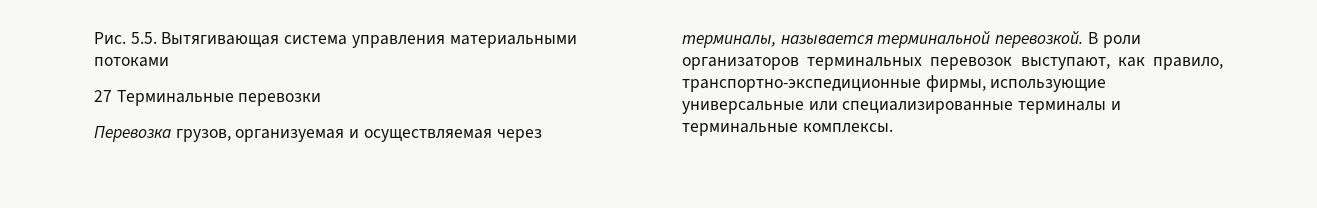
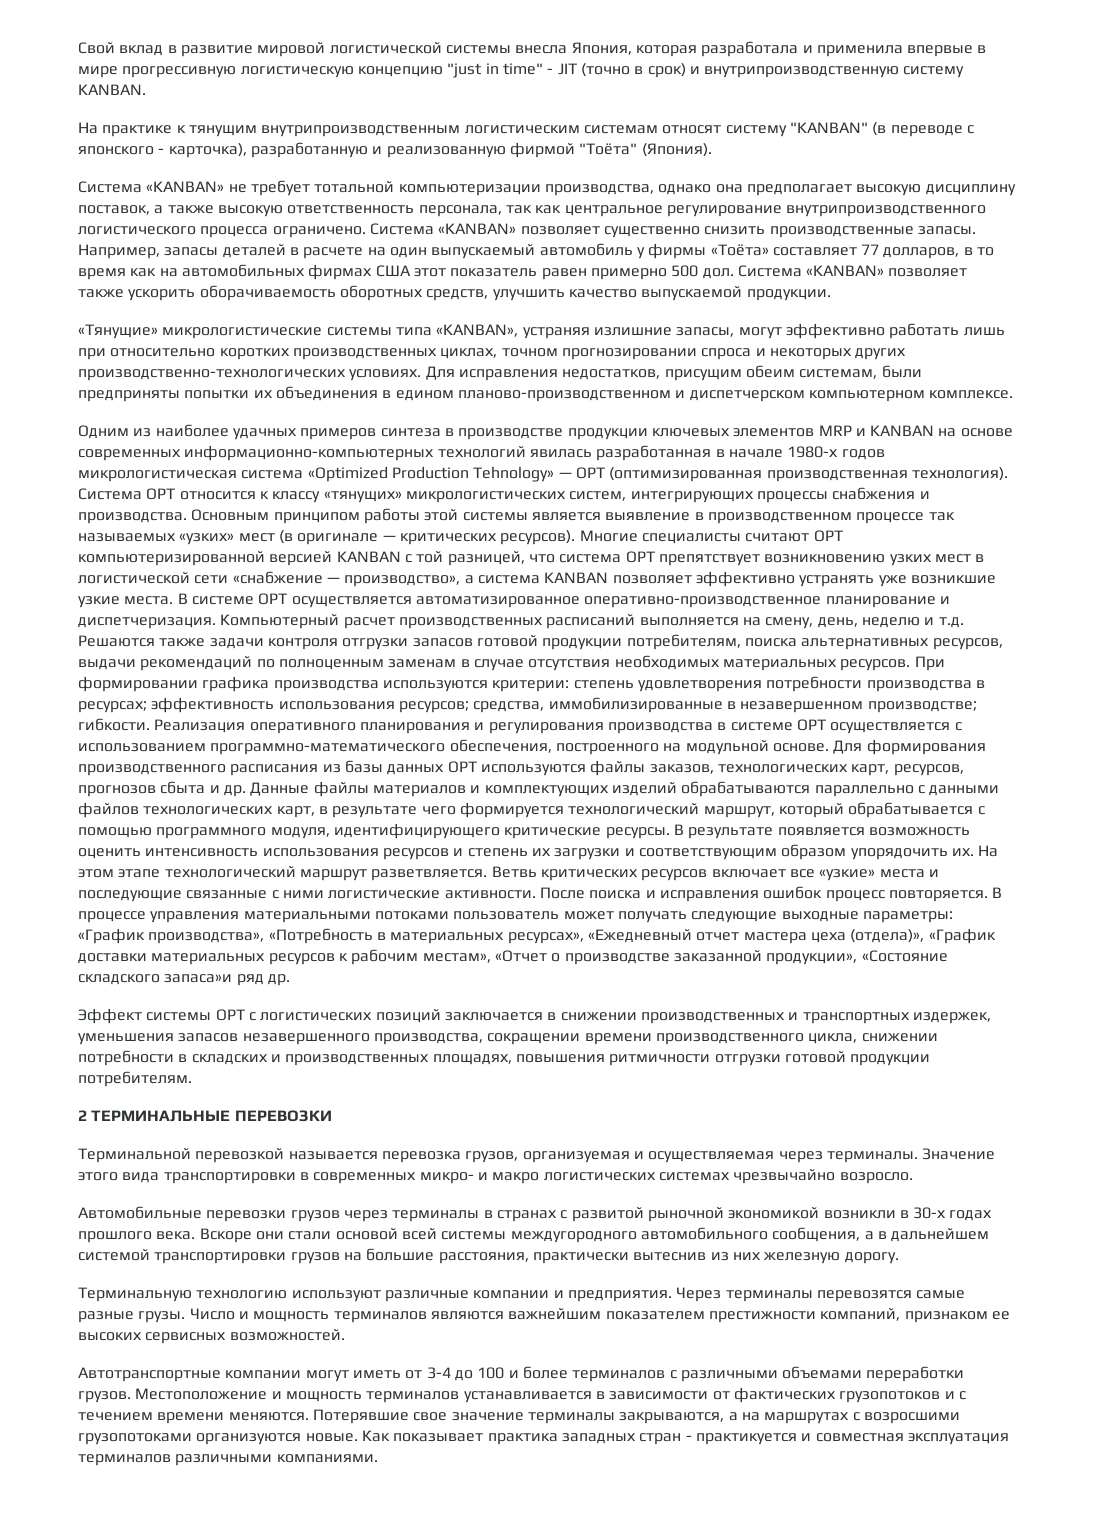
[94,32,577,48] [94,57,169,67] [94,90,322,106] [94,126,171,142] Рис. 5.5. Вытягивающая система управления материальными потоками // 27 Терминальные перевозки // Перевозка -> [78,41,987,57] [78,63,965,78] [78,84,146,95] [78,122,974,137] [78,142,712,158] [78,180,1016,196] [78,205,987,217] [78,223,976,238] [78,243,995,259] [78,264,968,280] [78,285,831,301] [78,323,1005,339] [78,348,907,360] [78,365,922,381] [78,386,1014,402] [78,424,1013,440] [78,445,885,461] [78,466,1008,482] [78,487,930,503] [78,508,955,524] [78,530,843,545] [78,551,985,566] [78,571,996,587] [78,593,950,608] [78,614,964,629] [78,634,1003,650] [78,655,945,671] [78,676,985,692] [78,697,977,713] [78,718,962,734] [78,739,986,755] [78,760,964,776] [78,781,1000,797] [78,802,985,818] [78,823,970,839] [78,844,999,860] [78,866,939,881] [78,886,1003,902] [78,911,953,923] [78,928,996,944] [78,949,948,965] [78,974,290,986] [78,1008,991,1024] [78,1033,938,1045] [78,1050,931,1066] [78,1071,192,1087] [78,1110,332,1122] [78,1148,461,1163] Свой вклад в развитие мировой логистической системы внесла Япония, которая разработала и применила впервые в мире прогрессивную логистическую концепцию "just in time" - JIT (точно в срок) и внутрипроизводственную систему KANBAN. // На практике к тянущим внутрипроизводственным логистическим системам относят систему "KANBAN" (в переводе с японского - карточка), разработанную и реализованную фирмой "Тоёта" (Япония). // Система «KANBAN» не требует тотальной компьютеризации производства, однако она предполагает высокую дисциплину поставок, а также высокую ответственность персонала, так как центральное регулирование внутрипроизводственного логистического процесса ограничено. Система «KANBAN» позволяет существенно снизить производственные запасы. Например, запасы деталей в расчете на один выпускаемый автомобиль у фирмы «Тоёта» составляет 77 долларов, в то время как на автомобильных фирмах США этот показатель равен примерно 500 дол. Система «KANBAN» позволяет также ускорить оборачиваемость оборотных средств, улучшить качество выпускаемой продукции. // «Тянущие» микрологистические системы типа «KANBAN», устраняя излишние запасы, могут эффективно работать лишь при относительно коротких производственных циклах, точном прогнозировании спроса и некоторых других производственно-технологических условиях. Для исправления недостатков, присущим обеим системам, были предприняты попытки их объединения в едином планово-производственном и диспетчерском компьютерном комплексе. // Одним из наиболее удачных примеров синтеза в производстве продукции ключевых элементов MRP и KANBAN на основе современных информационно-компьютерных технологий явилась разработанная в начале 1980-х годов микрологистическая система «Optimized Production Tehnology» — ОРТ (оптимизированная производственная технология). Система ОРТ относится к классу «тянущих» микрологистических систем, интегрирующих процессы снабжения и производства. Основным принципом работы этой системы является выявление в производственном процессе так называемых «узких» мест (в оригинале — критических ресурсов). Многие специалисты считают ОРТ компьютеризированной версией KANBAN с той разницей, что система ОРТ препятствует возникновению узких мест в логистической сети «снабжение — производство», а система KANBAN позволяет эффективно устранять уже возникшие узкие места. В системе ОРТ осуществляется автоматизированное оперативно-производственное планирование и диспетчеризация. Компьютерный расчет производственных расписаний выполняется на смену, день, неделю и т.д. Решаются также задачи контроля отгрузки запасов готовой продукции потребителям, поиска альтернативных ресурсов, выдачи рекомендаций по полноценным заменам в случае отсутствия необходимых материальных ресурсов. При формировании графика производства используются критерии: степень удовлетворения потребности производства в ресурсах; эффективность использования ресурсов; средства, иммобилизированные в незавершенном производстве; гибкости. Реализация оперативного планирования и регулирования производства в системе ОРТ осуществляется с использованием программно-математического обеспечения, построенного на модульной основе. Для формирования производственного расписания из базы данных ОРТ используются файлы заказов, технологических карт, ресурсов, прогнозов сбыта и др. Данные файлы материалов и комплектующих изделий обрабатываются параллельно с данными файлов технологических карт, в результате чего формируется технологический маршрут, который обрабатывается с помощью программного модуля, идентифицирующего критические ресурсы. В результате появляется возможность оценить интенсивность использования ресурсов и степень их загрузки и соответствующим образом упорядочить их. На этом этапе технологический маршрут разветвляется. Ветвь критических ресурсов включает все «узкие» места и последующие связанные с ними логистические активности. После поиска и исправления ошибок процесс повторяется. В процессе управления материальными потоками пользователь может получать следующие выходные параметры: «График производства», «Потребность в материальных ресурсах», «Ежедневный отчет мастера цеха (отдела)», «График доставки материальных ресурсов к рабочим местам», «Отчет о производстве заказанной продукции», «Состояние складского запаса»и ряд др. // Эффект системы ОРТ с логистических позиций заключается в снижении производственных и транспортных издержек, уменьшения запасов незавершенного производства, сокращении времени производственного цикла, снижении потребности в складских и производственных площадях, повышения ритмичности отгрузки готовой продукции потребителям. // 2 ТЕРМИНАЛЬНЫЕ ПЕРЕВОЗКИ // Терминальной перевозкой называется перевозка
[682,31,1141,48] [682,57,1223,70] [682,75,1107,92] [682,101,1121,114] [682,123,893,136] терминалы, называется терминальной перевозкой. В роли организаторов терминальных перевозок выступают, как правило, транспортно-экспедиционные фирмы, использующие универсальные или специализированные терминалы и терминальные комплексы. -> [826,1148,996,1163] [78,1169,913,1184] [78,1206,993,1222] [78,1227,990,1243] [78,1248,899,1264] [78,1287,966,1302] [78,1308,1010,1323] [78,1329,345,1344] [78,1366,965,1382] [78,1387,966,1403] [78,1409,960,1424] [78,1430,1009,1445] [78,1454,378,1466] терминалы. Значение этого вида транспортировки в современных микро- и макро логистических системах чрезвычайно возросло. // Автомобильные перевозки грузов через терминалы в странах с развитой рыночной экономикой возникли в 30-х годах прошлого века. Вскоре они стали основой всей системы междугородного автомобильного сообщения, а в дальнейшем системой транспортировки грузов на большие расстояния, практически вытеснив из них железную дорогу. // Терминальную технологию используют различные компании и предприятия. Через терминалы перевозятся самые разные грузы. Число и мощность терминалов являются важнейшим показателем престижности компаний, признаком ее высоких сервисных возможностей. // Автотранспортные компании могут иметь от 3-4 до 100 и более терминалов с различными объемами переработки грузов. Местоположение и мощность терминалов устанавливается в зависимости от фактических грузопотоков и с течением времени меняются. Потерявшие свое значение терминалы закрываются, а на маршрутах с возросшими грузопотоками организуются новые. Как показывает практика западных стран - практикуется и совместная эксплуатация терминалов различными компаниями.

